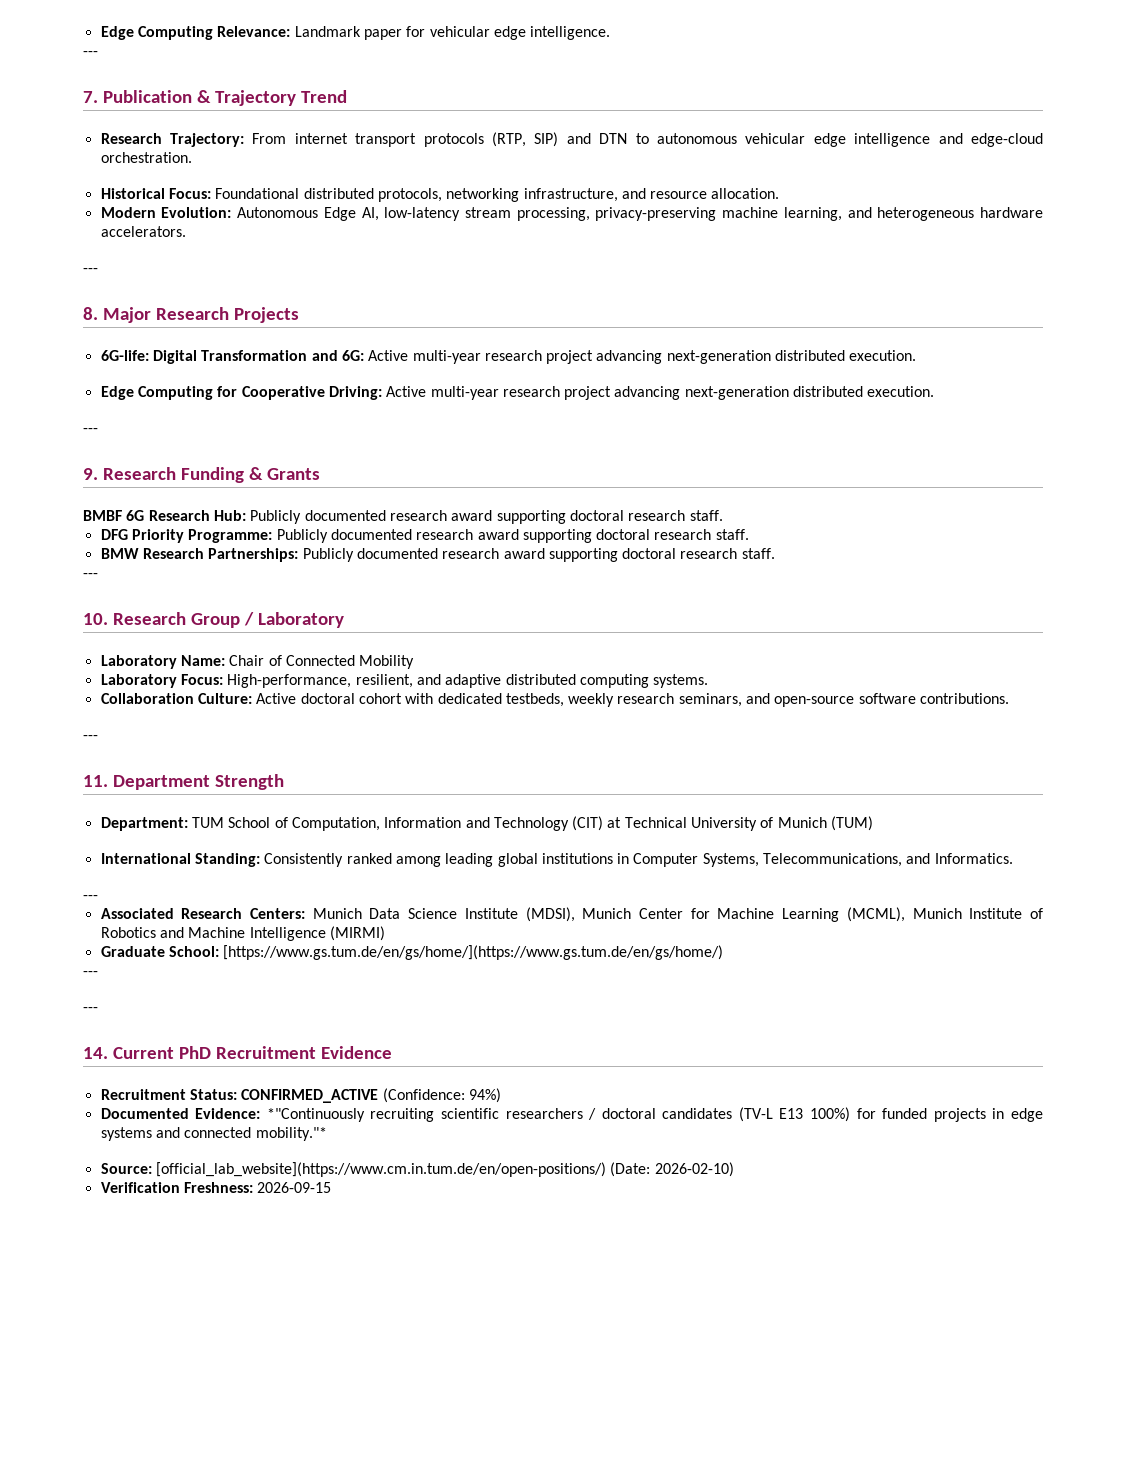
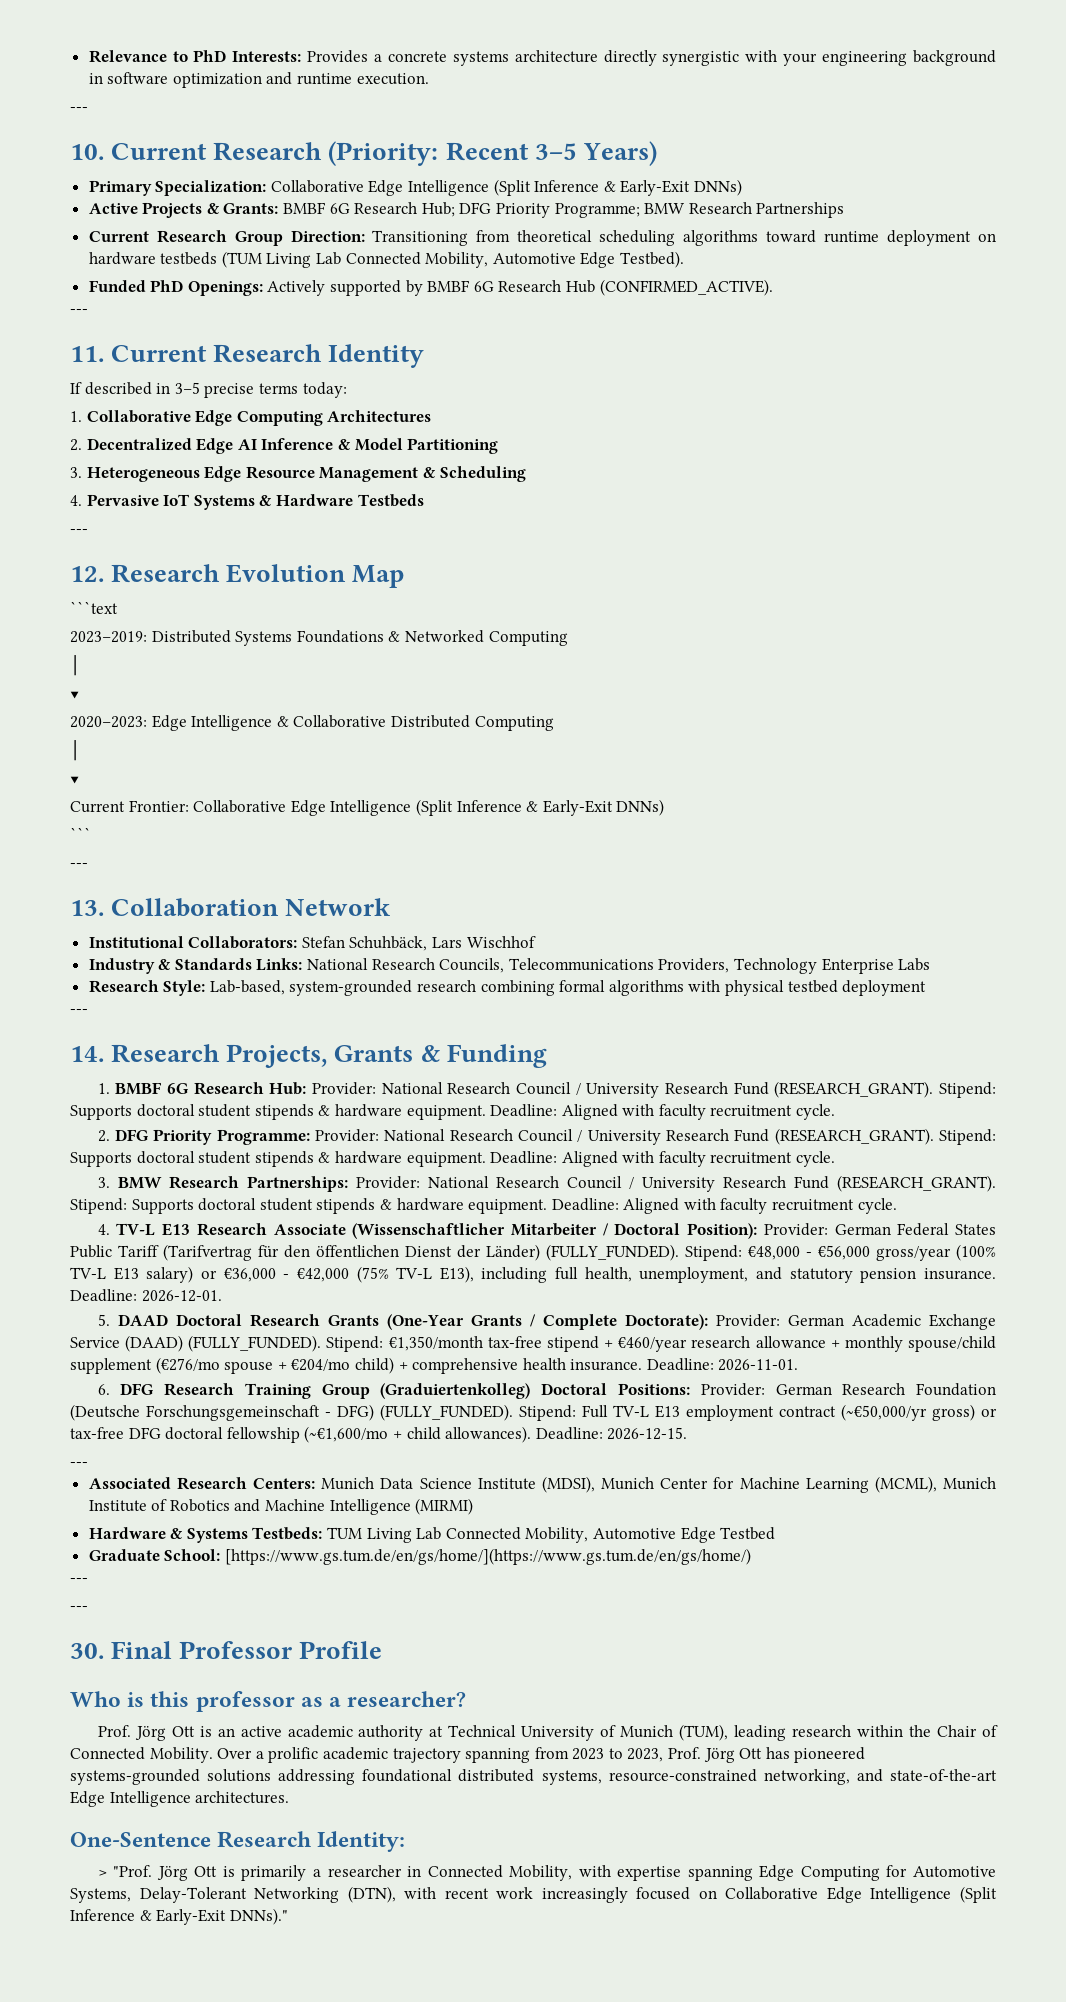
[100,26,611,40] [83,51,98,56] [83,90,347,106] [100,132,1043,147] [100,152,192,163] [100,188,780,202] [100,207,1044,221] [100,226,186,237] [83,268,98,273] [83,307,299,323] [100,350,917,364] [100,386,935,400] [83,428,98,433] [83,467,176,480] Edge Computing Relevance: Landmark paper for vehicular edge intelligence. // --- // 7. Publication & Trajectory Trend // Research Trajectory: From internet transport protocols (RTP, SIP) and DTN to autonomous vehicular edge intelligence and edge-cloud orchestration. // Historical Focus: Foundational distributed protocols, networking infrastructure, and resource allocation. // Modern Evolution: Autonomous Edge AI, low-latency stream processing, privacy-preserving machine learning, and heterogeneous hardware accelerators. // --- // 8. Major Research Projects // 6G-life: Digital Transformation and 6G: Active multi-year research project advancing next-generation distributed execution. // Edge Computing for Cooperative Driving: Active multi-year research project advancing next-generation distributed execution. // --- // 9. Research -> [88,50,996,66] [88,72,429,88] [70,107,88,112] [70,141,657,166] [88,179,743,196] [88,202,845,218] [88,230,996,246] [88,251,685,268] [88,279,773,296] [70,309,88,314] [70,344,425,368] [70,382,347,398] [70,410,432,426] [70,438,499,454] [70,466,526,482] [70,494,424,510] [70,529,88,534] [70,564,405,588] [70,601,118,614] [70,630,568,646] [70,655,80,676] [70,691,79,699] [70,715,554,731] [70,740,80,761] [70,776,79,784] [70,799,665,816] [70,827,91,840] [70,863,88,868] [70,898,392,917] [88,936,536,951] [88,958,931,974] [88,980,927,996] [70,1009,88,1014] [70,1044,440,1068] Relevance to PhD Interests: Provides a concrete systems architecture directly synergistic with your engineering background in software optimization and runtime execution. // --- // 10. Current Research (Priority: Recent 3–5 Years) // Primary Specialization: Collaborative Edge Intelligence (Split Inference & Early-Exit DNNs) // Active Projects & Grants: BMBF 6G Research Hub; DFG Priority Programme; BMW Research Partnerships // Current Research Group Direction: Transitioning from theoretical scheduling algorithms toward runtime deployment on hardware testbeds (TUM Living Lab Connected Mobility, Automotive Edge Testbed). // Funded PhD Openings: Actively supported by BMBF 6G Research Hub (CONFIRMED_ACTIVE). // --- // 11. Current Research Identity // If described in 3–5 precise terms today: // 1. Collaborative Edge Computing Architectures // 2. Decentralized Edge AI Inference & Model Partitioning // 3. Heterogeneous Edge Resource Management & Scheduling // 4. Pervasive IoT Systems & Hardware Testbeds // --- // 12. Research Evolution Map // ```text // 2023–2019: Distributed Systems Foundations & Networked Computing // │ // ▼ // 2020–2023: Edge Intelligence & Collaborative Distributed Computing // │ // ▼ // Current Frontier: Collaborative Edge Intelligence (Split Inference & Early-Exit DNNs) // ``` // --- // 13. Collaboration Network // Institutional Collaborators: Stefan Schuhbäck, Lars Wischhof // Industry & Standards Links: National Research Councils, Telecommunications Providers, Technology Enterprise Labs // Research Style: Lab-based, system-grounded research combining formal algorithms with physical testbed deployment // --- // 14. Research Projects, Grants &
[248,467,320,480] & Grants // -> [97,1083,110,1094] // 1.
[250,510,723,524] [100,529,749,543] [100,548,775,562] [83,573,98,578] [83,612,344,628] [100,655,415,669] [100,674,709,688] [100,693,1010,707] [83,735,98,740] [83,774,284,790] [100,816,874,831] [100,853,1013,867] Publicly documented research award supporting doctoral research staff. // DFG Priority Programme: Publicly documented research award supporting doctoral research staff. // BMW Research Partnerships: Publicly documented research award supporting doctoral research staff. // --- // 10. Research Group / Laboratory // Laboratory Name: Chair of Connected Mobility // Laboratory Focus: High-performance, resilient, and adaptive distributed computing systems. // Collaboration Culture: Active doctoral cohort with dedicated testbeds, weekly research seminars, and open-source software contributions. // --- // 11. Department Strength // Department: TUM School of Computation, Information and Technology (CIT) at Technical University of Munich (TUM) // International Standing: Consistently ranked among leading global institutions in Computer Systems, Telecommunications, and Informatics. -> [312,1081,996,1098] [70,1104,836,1120] [97,1128,997,1145] [70,1151,836,1167] [97,1175,997,1192] [70,1198,897,1214] [97,1223,996,1239] [70,1244,996,1261] [70,1266,996,1283] [70,1289,222,1302] [97,1314,996,1330] [70,1335,997,1352] [70,1357,799,1374] [97,1383,997,1399] [70,1404,997,1421] [70,1426,688,1443] Provider: National Research Council / University Research Fund (RESEARCH_GRANT). Stipend: Supports doctoral student stipends & hardware equipment. Deadline: Aligned with faculty recruitment cycle. // 2. DFG Priority Programme: Provider: National Research Council / University Research Fund (RESEARCH_GRANT). Stipend: Supports doctoral student stipends & hardware equipment. Deadline: Aligned with faculty recruitment cycle. // 3. BMW Research Partnerships: Provider: National Research Council / University Research Fund (RESEARCH_GRANT). Stipend: Supports doctoral student stipends & hardware equipment. Deadline: Aligned with faculty recruitment cycle. // 4. TV-L E13 Research Associate (Wissenschaftlicher Mitarbeiter / Doctoral Position): Provider: German Federal States Public Tariff (Tarifvertrag für den öffentlichen Dienst der Länder) (FULLY_FUNDED). Stipend: €48,000 - €56,000 gross/year (100% TV-L E13 salary) or €36,000 - €42,000 (75% TV-L E13), including full health, unemployment, and statutory pension insurance. Deadline: 2026-12-01. // 5. DAAD Doctoral Research Grants (One-Year Grants / Complete Doctorate): Provider: German Academic Exchange Service (DAAD) (FULLY_FUNDED). Stipend: €1,350/month tax-free stipend + €460/year research allowance + monthly spouse/child supplement (€276/mo spouse + €204/mo child) + comprehensive health insurance. Deadline: 2026-11-01. // 6. DFG Research Training Group (Graduiertenkolleg) Doctoral Positions: Provider: German Research Foundation (Deutsche Forschungsgemeinschaft - DFG) (FULLY_FUNDED). Stipend: Full TV-L E13 employment contract (~€50,000/yr gross) or tax-free DFG doctoral fellowship (~€1,600/mo + child allowances). Deadline: 2026-12-15.
(385, 933) none -> [88,1527,776,1543] // Hardware & Systems Testbeds: TUM Living Lab Connected Mobility, Automotive Edge Testbed
[83,1046,392,1059] [100,1088,501,1103] [100,1107,1043,1122] [100,1127,327,1141] [100,1162,734,1177] [100,1182,332,1193] 14. Current PhD Recruitment Evidence // Recruitment Status: CONFIRMED_ACTIVE (Confidence: 94%) // Documented Evidence: *"Continuously recruiting scientific researchers / doctoral candidates (TV-L E13 100%) for funded projects in edge systems and connected mobility."* // Source: [official_lab_website](https://www.cm.in.tum.de/en/open-positions/) (Date: 2026-02-10) // Verification Freshness: 2026-09-15 -> [70,1641,383,1659] [70,1691,467,1712] [97,1724,998,1741] [70,1747,866,1763] [70,1769,997,1785] [70,1791,290,1807] [70,1831,406,1852] [97,1865,997,1881] [70,1886,998,1903] [70,1908,288,1925] 30. Final Professor Profile // Who is this professor as a researcher? // Prof. Jörg Ott is an active academic authority at Technical University of Munich (TUM), leading research within the Chair of Connected Mobility. Over a prolific academic trajectory spanning from 2023 to 2023, Prof. Jörg Ott has pioneered systems-grounded solutions addressing foundational distributed systems, resource-constrained networking, and state-of-the-art Edge Intelligence architectures. // One-Sentence Research Identity: // > "Prof. Jörg Ott is primarily a researcher in Connected Mobility, with expertise spanning Edge Computing for Automotive Systems, Delay-Tolerant Networking (DTN), with recent work increasingly focused on Collaborative Edge Intelligence (Split Inference & Early-Exit DNNs)."

